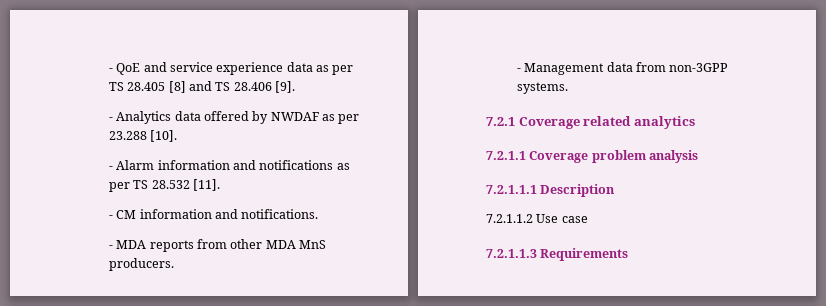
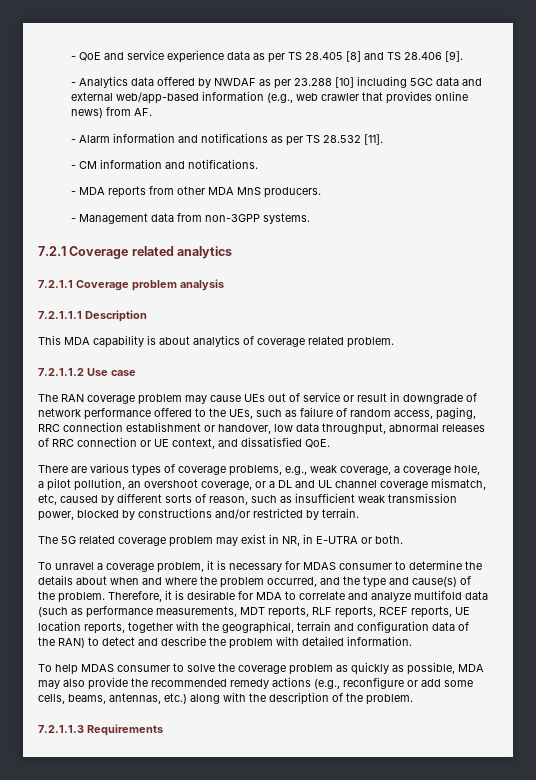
[150,130,178,142] [10]. -> [334,76,482,88] [70,91,468,104] [70,107,152,118] [10] including 5GC data and external web/app-based information (e.g., web crawler that provides online news) from AF.
[486,214,588,223] 7.2.1.1.2 Use case -> [38,335,394,348] [38,368,136,376] [38,392,477,405] [38,407,476,420] [38,422,485,435] [38,437,330,449] [38,463,480,476] [38,478,486,491] [38,493,457,505] [38,508,359,521] [38,534,403,547] [38,560,482,573] [38,575,471,588] [38,590,488,603] [38,606,470,618] [38,621,469,634] [38,636,412,649] [38,662,484,675] [38,677,473,690] [38,692,413,705] This MDA capability is about analytics of coverage related problem. // 7.2.1.1.2 Use case // The RAN coverage problem may cause UEs out of service or result in downgrade of network performance offered to the UEs, such as failure of random access, paging, RRC connection establishment or handover, low data throughput, abnormal releases of RRC connection or UE context, and dissatisfied QoE. // There are various types of coverage problems, e.g., weak coverage, a coverage hole, a pilot pollution, an overshoot coverage, or a DL and UL channel coverage mismatch, etc, caused by different sorts of reason, such as insufficient weak transmission power, blocked by constructions and/or restricted by terrain. // The 5G related coverage problem may exist in NR, in E-UTRA or both. // To unravel a coverage problem, it is necessary for MDAS consumer to determine the details about when and where the problem occurred, and the type and cause(s) of the problem. Therefore, it is desirable for MDA to correlate and analyze multifold data (such as performance measurements, MDT reports, RLF reports, RCEF reports, UE location reports, together with the geographical, terrain and configuration data of the RAN) to detect and describe the problem with detailed information. // To help MDAS consumer to solve the coverage problem as quickly as possible, MDA may also provide the recommended remedy actions (e.g., reconfigure or add some cells, beams, antennas, etc.) along with the description of the problem.

